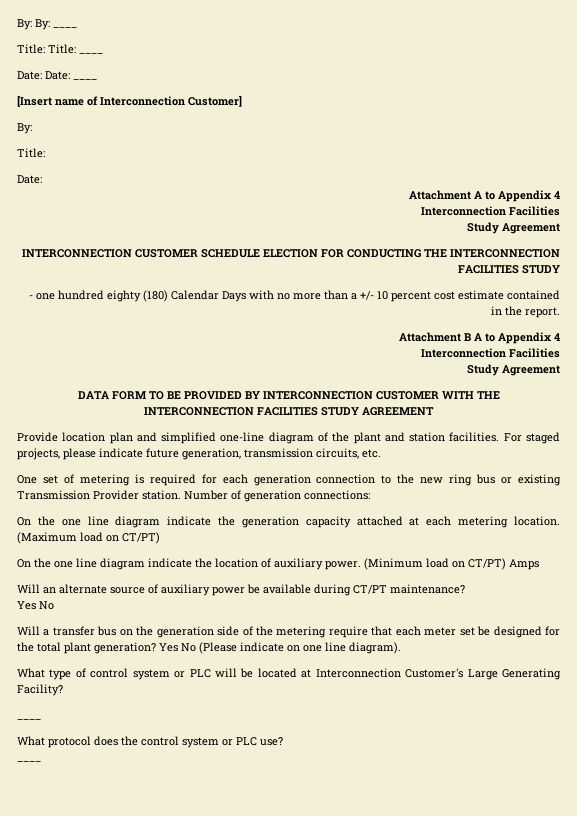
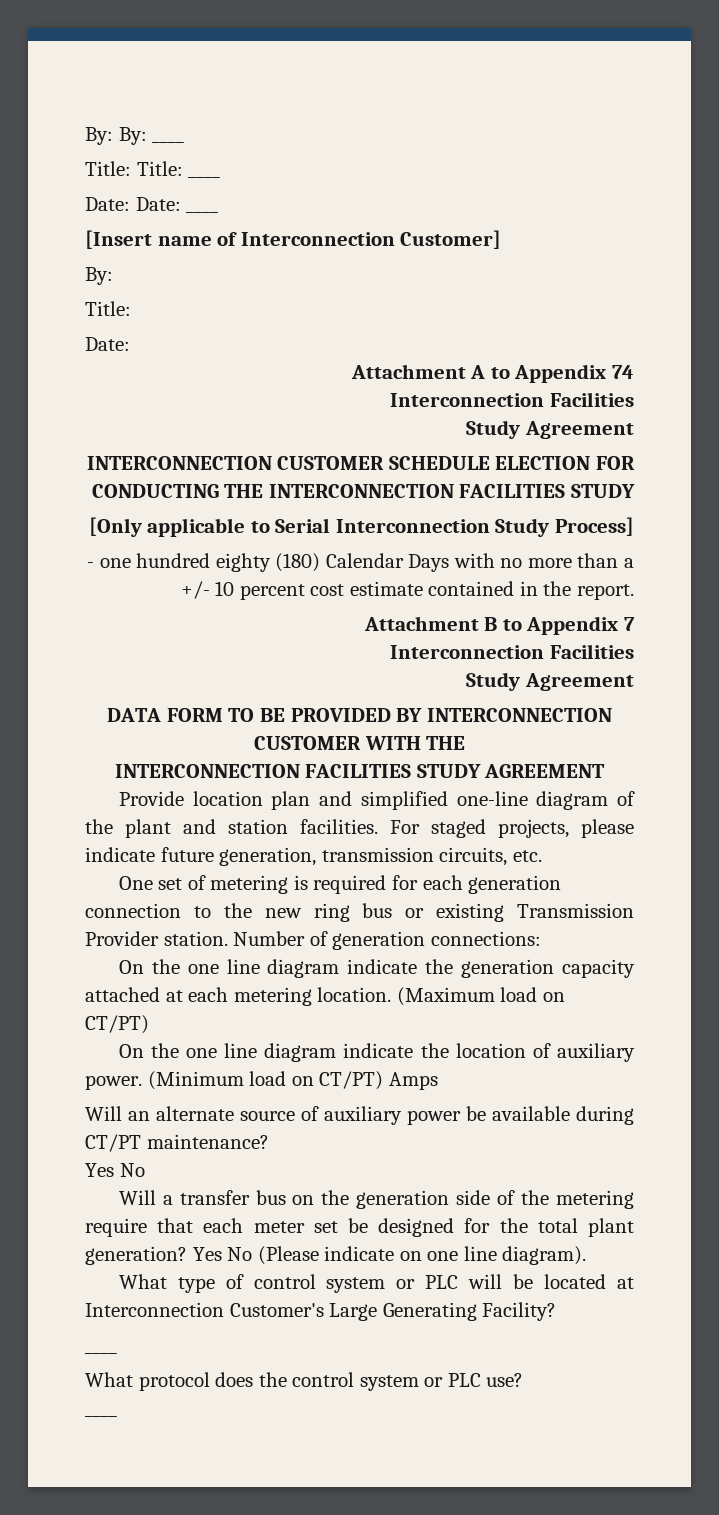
[554,191,560,199] 4 -> [612,365,635,379] 74
(560, 269) none -> [88,517,634,537] // [Only applicable to Serial Interconnection Study Process]
[474,332,560,344] A to Appendix 4 -> [502,616,636,635] to Appendix 7

